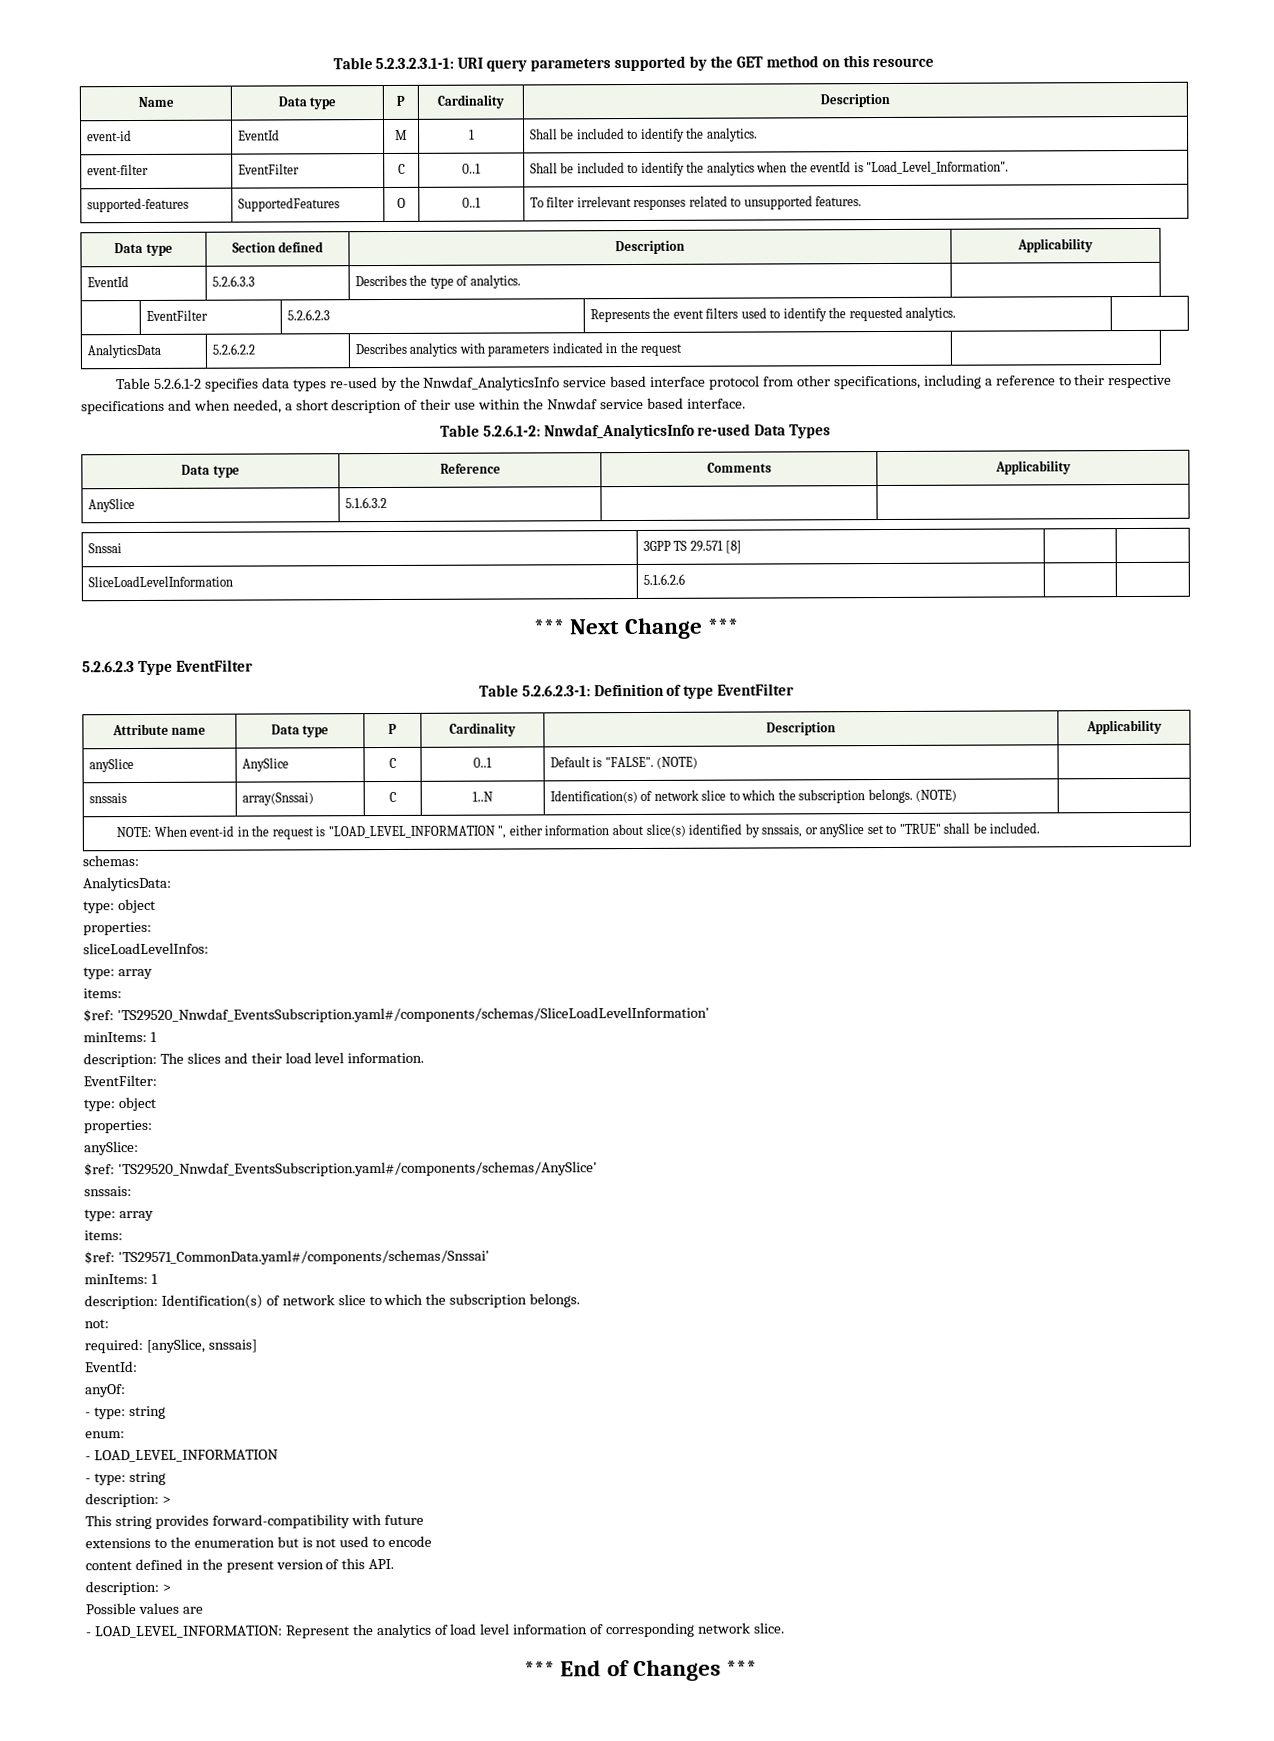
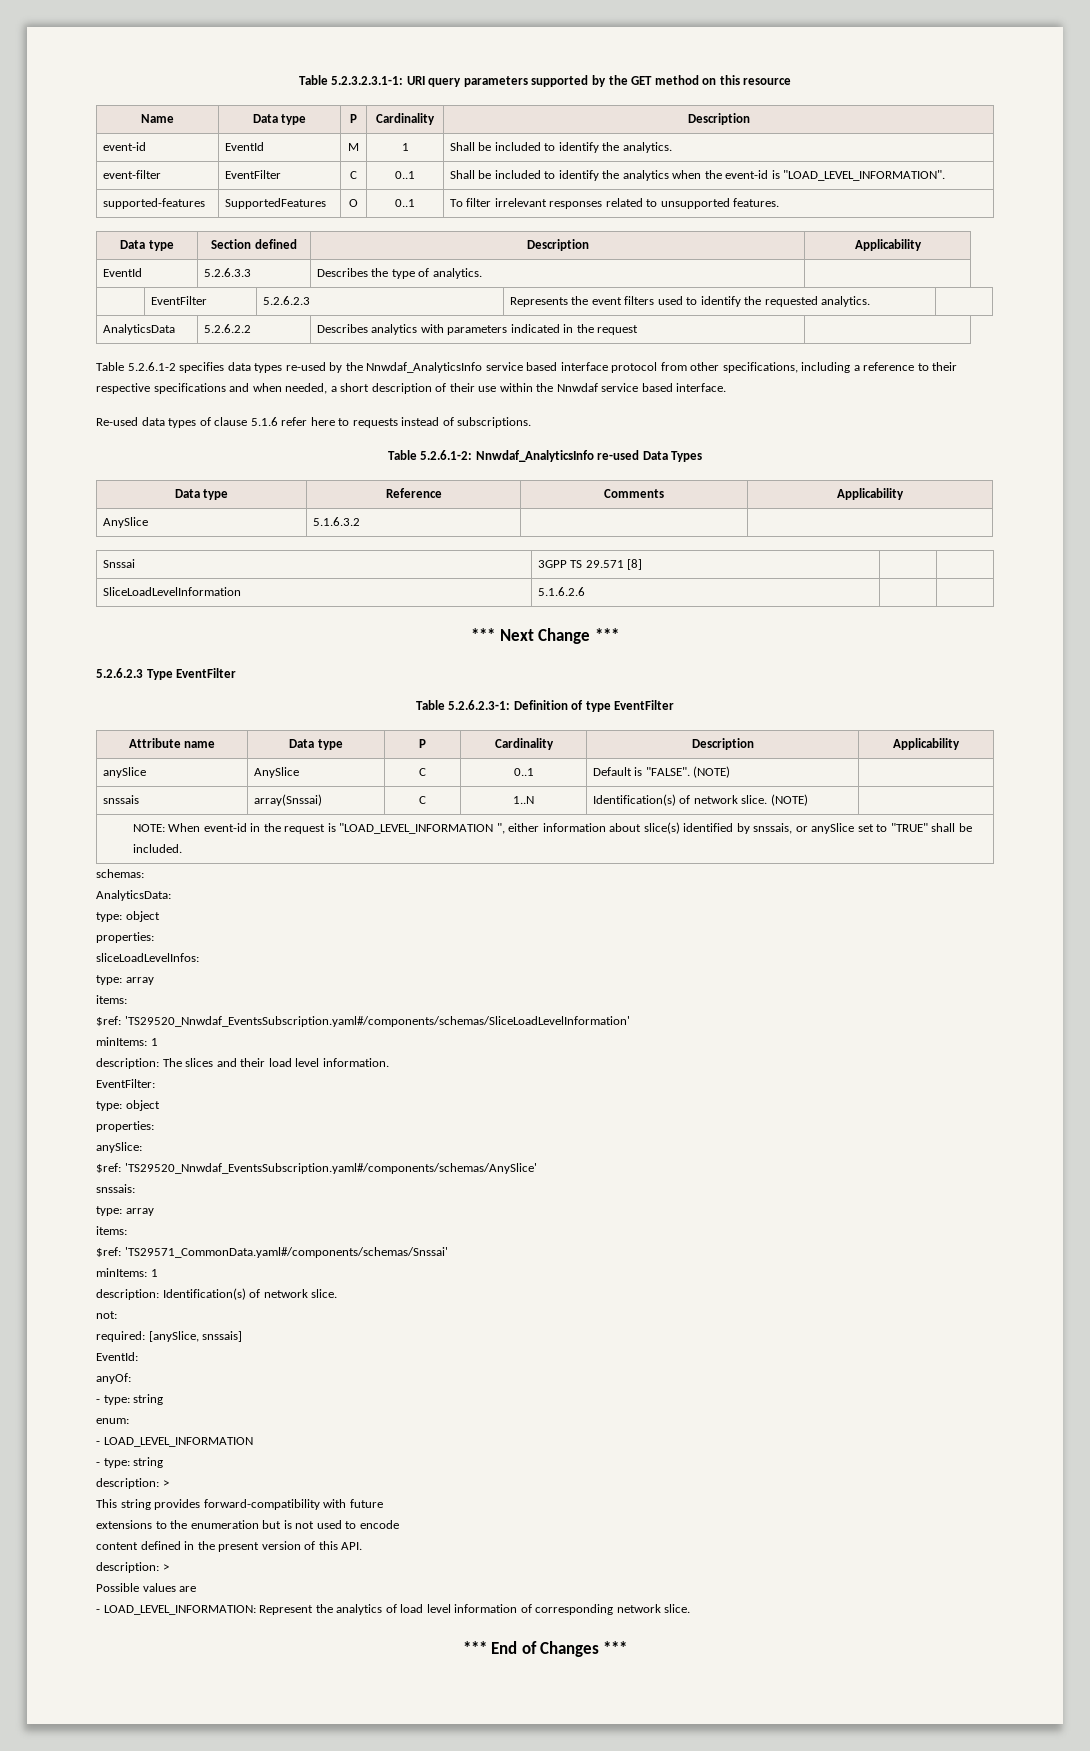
[810,160,1010,175] eventId is "Load_Level_Information". -> [725,170,946,181] event-id is "LOAD_LEVEL_INFORMATION".
(746, 403) none -> [96,417,532,428] // Re-used data types of clause 5.1.6 refer here to requests instead of subscriptions.
[701,788,913,804] slice to which the subscription belongs. -> [741,795,768,804] slice.
[337,1293,581,1308] slice to which the subscription belongs. -> [311,1289,338,1298] slice.

